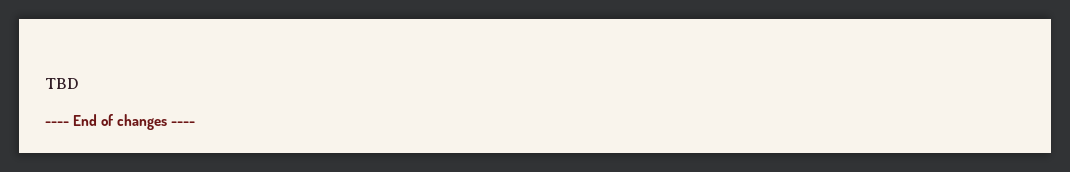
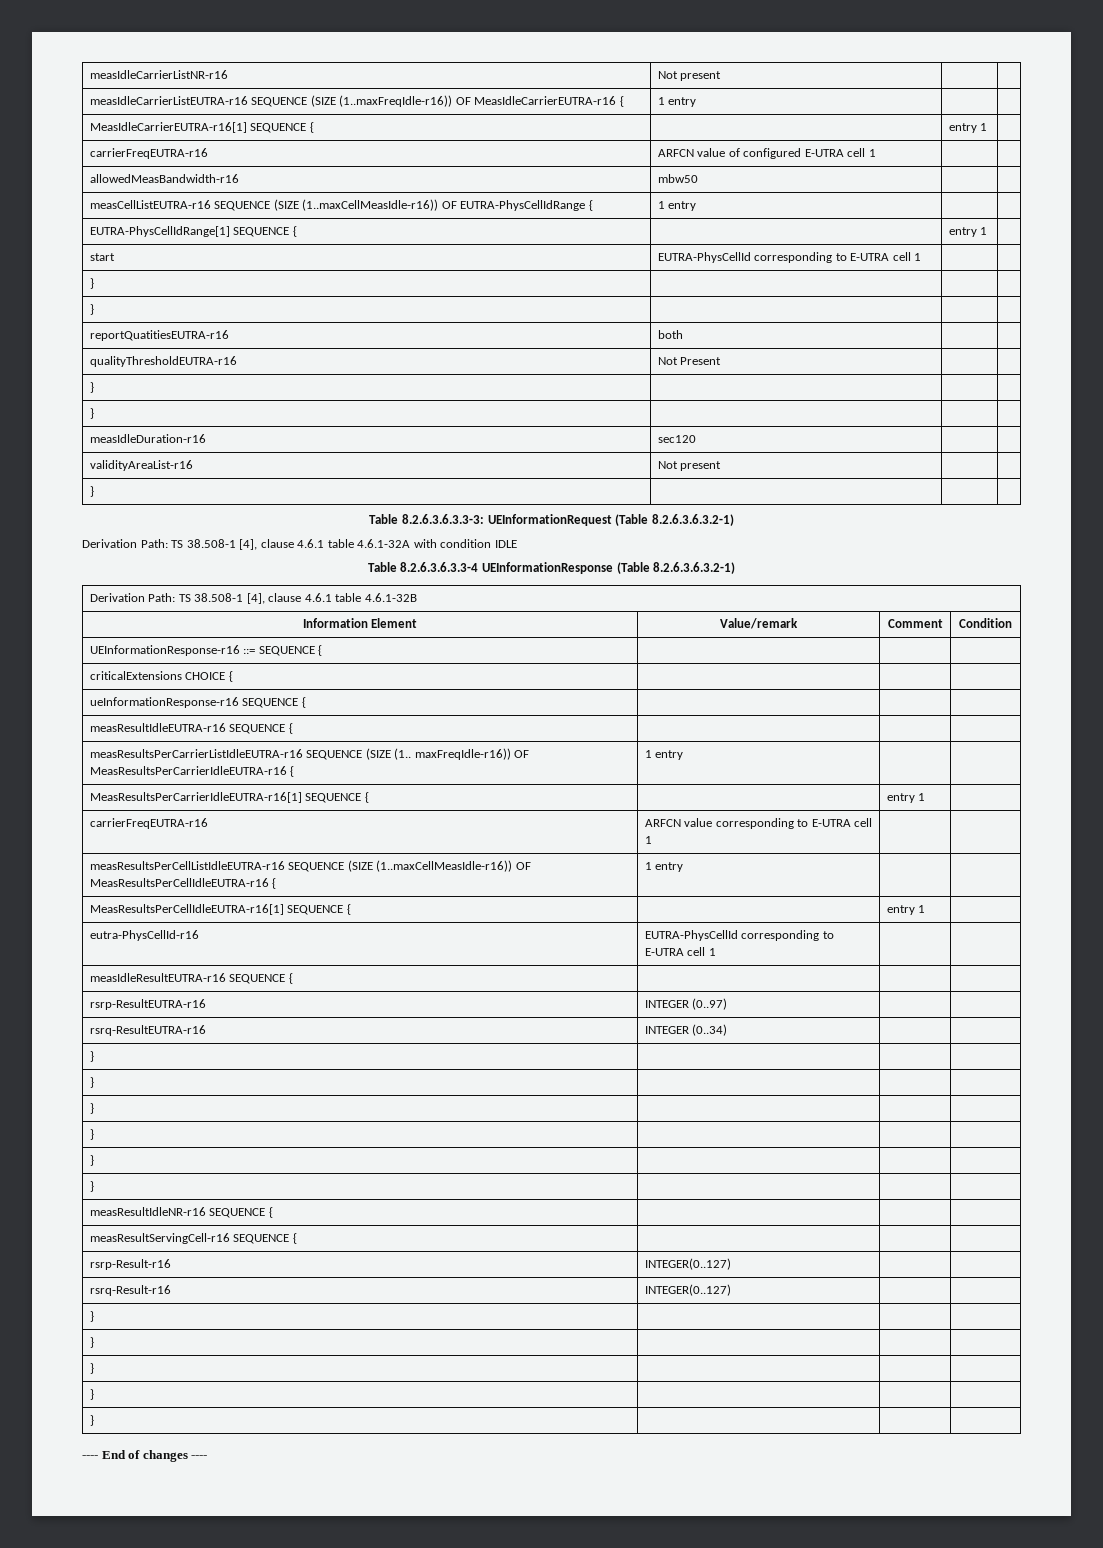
[45,78,79,89] TBD -> [89,70,228,79] [657,71,722,81] [89,95,624,107] [657,97,697,107] [89,122,314,133] [948,123,988,133] [89,148,208,159] [657,148,876,159] [89,174,239,183] [657,174,698,183] [89,199,593,211] [657,201,697,211] [89,226,297,237] [948,227,988,237] [89,253,115,261] [657,252,922,263] [89,278,94,289] [89,304,94,315] [89,330,229,341] [657,330,683,339] [89,356,237,367] [657,357,722,365] [89,382,94,393] [89,408,94,419] [89,434,206,443] [657,435,696,443] [89,460,193,471] [657,461,722,471] [89,486,94,497] [369,514,734,526] [82,539,517,550] [367,562,736,574] [89,593,417,604] [302,618,418,628] [720,618,798,629] [887,619,943,628] [959,618,1012,628] [89,645,323,656] [89,671,233,682] [89,697,306,708] [89,723,293,734] [89,748,530,760] [89,766,295,777] [644,750,684,760] [89,792,369,803] [886,793,926,803] [89,818,208,829] [644,818,873,829] [644,836,652,844] [89,860,531,872] [89,878,277,889] [644,862,684,872] [89,904,351,915] [886,905,926,915] [89,930,199,941] [644,930,834,941] [644,947,716,956] [89,973,293,984] [89,999,206,1010] [644,998,728,1010] [89,1025,206,1036] [644,1024,728,1036] [89,1051,94,1062] [89,1077,94,1088] [89,1103,94,1114] [89,1129,94,1140] [89,1155,94,1166] [89,1181,94,1192] [89,1207,273,1218] [89,1233,297,1244] [89,1259,171,1270] [644,1258,731,1270] [89,1285,171,1296] [644,1284,731,1296] [89,1311,94,1322] [89,1337,94,1348] [89,1363,94,1374] [89,1389,94,1400] [89,1415,94,1426] measIdleCarrierListNR-r16 | Not present | | // measIdleCarrierListEUTRA-r16 SEQUENCE (SIZE (1..maxFreqIdle-r16)) OF MeasIdleCarrierEUTRA-r16 { | 1 entry | | // MeasIdleCarrierEUTRA-r16[1] SEQUENCE { | | entry 1 | // carrierFreqEUTRA-r16 | ARFCN value of configured E-UTRA cell 1 | | // allowedMeasBandwidth-r16 | mbw50 | | // measCellListEUTRA-r16 SEQUENCE (SIZE (1..maxCellMeasIdle-r16)) OF EUTRA-PhysCellIdRange { | 1 entry | | // EUTRA-PhysCellIdRange[1] SEQUENCE { | | entry 1 | // start | EUTRA-PhysCellId corresponding to E-UTRA cell 1 | | // } | | | // } | | | // reportQuatitiesEUTRA-r16 | both | | // qualityThresholdEUTRA-r16 | Not Present | | // } | | | // } | | | // measIdleDuration-r16 | sec120 | | // validityAreaList-r16 | Not present | | // } | | | // Table 8.2.6.3.6.3.3-3: UEInformationRequest (Table 8.2.6.3.6.3.2-1) // Derivation Path: TS 38.508-1 [4], clause 4.6.1 table 4.6.1-32A with condition IDLE // Table 8.2.6.3.6.3.3-4 UEInformationResponse (Table 8.2.6.3.6.3.2-1) // Derivation Path: TS 38.508-1 [4], clause 4.6.1 table 4.6.1-32B // Information Element | Value/remark | Comment | Condition // UEInformationResponse-r16 ::= SEQUENCE { | | | // criticalExtensions CHOICE { | | | // ueInformationResponse-r16 SEQUENCE { | | | // measResultIdleEUTRA-r16 SEQUENCE { | | | // measResultsPerCarrierListIdleEUTRA-r16 SEQUENCE (SIZE (1.. maxFreqIdle-r16)) OF MeasResultsPerCarrierIdleEUTRA-r16 { | 1 entry | | // MeasResultsPerCarrierIdleEUTRA-r16[1] SEQUENCE { | | entry 1 | // carrierFreqEUTRA-r16 | ARFCN value corresponding to E-UTRA cell 1 | | // measResultsPerCellListIdleEUTRA-r16 SEQUENCE (SIZE (1..maxCellMeasIdle-r16)) OF MeasResultsPerCellIdleEUTRA-r16 { | 1 entry | | // MeasResultsPerCellIdleEUTRA-r16[1] SEQUENCE { | | entry 1 | // eutra-PhysCellId-r16 | EUTRA-PhysCellId corresponding to E-UTRA cell 1 | | // measIdleResultEUTRA-r16 SEQUENCE { | | | // rsrp-ResultEUTRA-r16 | INTEGER (0..97) | | // rsrq-ResultEUTRA-r16 | INTEGER (0..34) | | // } | | | // } | | | // } | | | // } | | | // } | | | // } | | | // measResultIdleNR-r16 SEQUENCE { | | | // measResultServingCell-r16 SEQUENCE { | | | // rsrp-Result-r16 | INTEGER(0..127) | | // rsrq-Result-r16 | INTEGER(0..127) | | // } | | | // } | | | // } | | | // } | | | // } | | |

